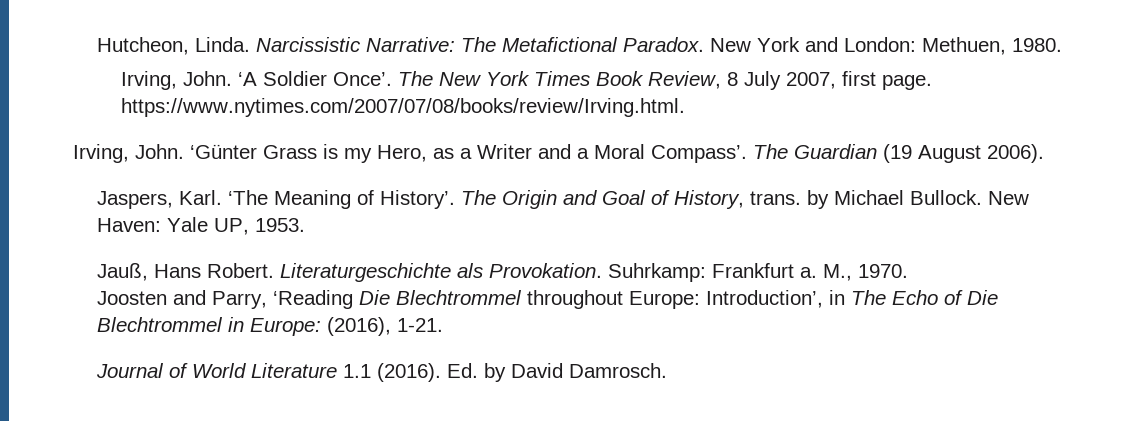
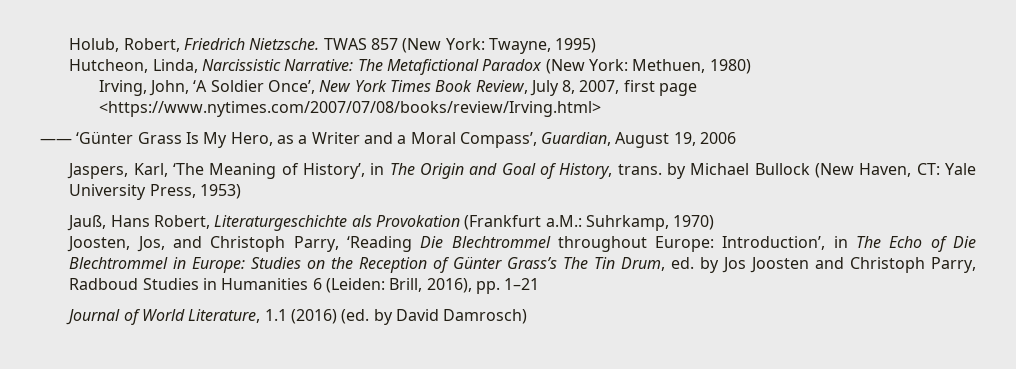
[97,37,1063,55] [121,71,233,90] Hutcheon, Linda. Narcissistic Narrative: The Metafictional Paradox. New York and London: Methuen, 1980. // Irving, John. -> [69,38,597,54] [69,59,751,75] [98,80,189,96] Holub, Robert, Friedrich Nietzsche. TWAS 857 (New York: Twayne, 1995) // Hutcheon, Linda, Narcissistic Narrative: The Metafictional Paradox (New York: Methuen, 1980) // Irving, John,
[333,71,434,86] Once’. The -> [267,80,315,94] Once’,
[727,71,933,90] [121,98,686,117] [73,144,372,163] 8 July 2007, first page. https://www.nytimes.com/2007/07/08/books/review/Irving.html. // Irving, John. ‘Günter Grass is my -> [529,80,698,96] [98,101,601,117] [40,131,228,148] July 8, 2007, first page <https://www.nytimes.com/2007/07/08/books/review/Irving.html> // —— ‘Günter Grass Is My
[651,144,1044,163] Compass’. The Guardian (19 August 2006). -> [459,132,737,148] Compass’, Guardian, August 19, 2006
[179,190,223,205] Karl. -> [133,163,168,177] Karl,
[380,190,456,209] History’. -> [302,163,385,179] History’, in
[910,190,1030,205] [97,217,306,235] Bullock. New Haven: Yale UP, 1953. -> [754,163,976,178] [69,184,241,200] Bullock (New Haven, CT: Yale University Press, 1953)
[207,263,275,278] Robert. -> [153,215,210,229] Robert,
[489,263,909,282] [97,290,207,305] Provokation. Suhrkamp: Frankfurt a. M., 1970. // Joosten and -> [375,215,715,231] [67,236,286,252] Provokation (Frankfurt a.M.: Suhrkamp, 1970) // Joosten, Jos, and Christoph
[327,317,444,336] (2016), 1-21. -> [251,256,977,273] [69,278,540,294] Studies on the Reception of Günter Grass’s The Tin Drum, ed. by Jos Joosten and Christoph Parry, Radboud Studies in Humanities 6 (Leiden: Brill, 2016), pp. 1–21
[251,363,479,382] Literature 1.1 (2016). Ed. -> [188,309,370,324] Literature, 1.1 (2016) (ed.
[569,363,668,378] Damrosch. -> [443,309,528,324] Damrosch)

